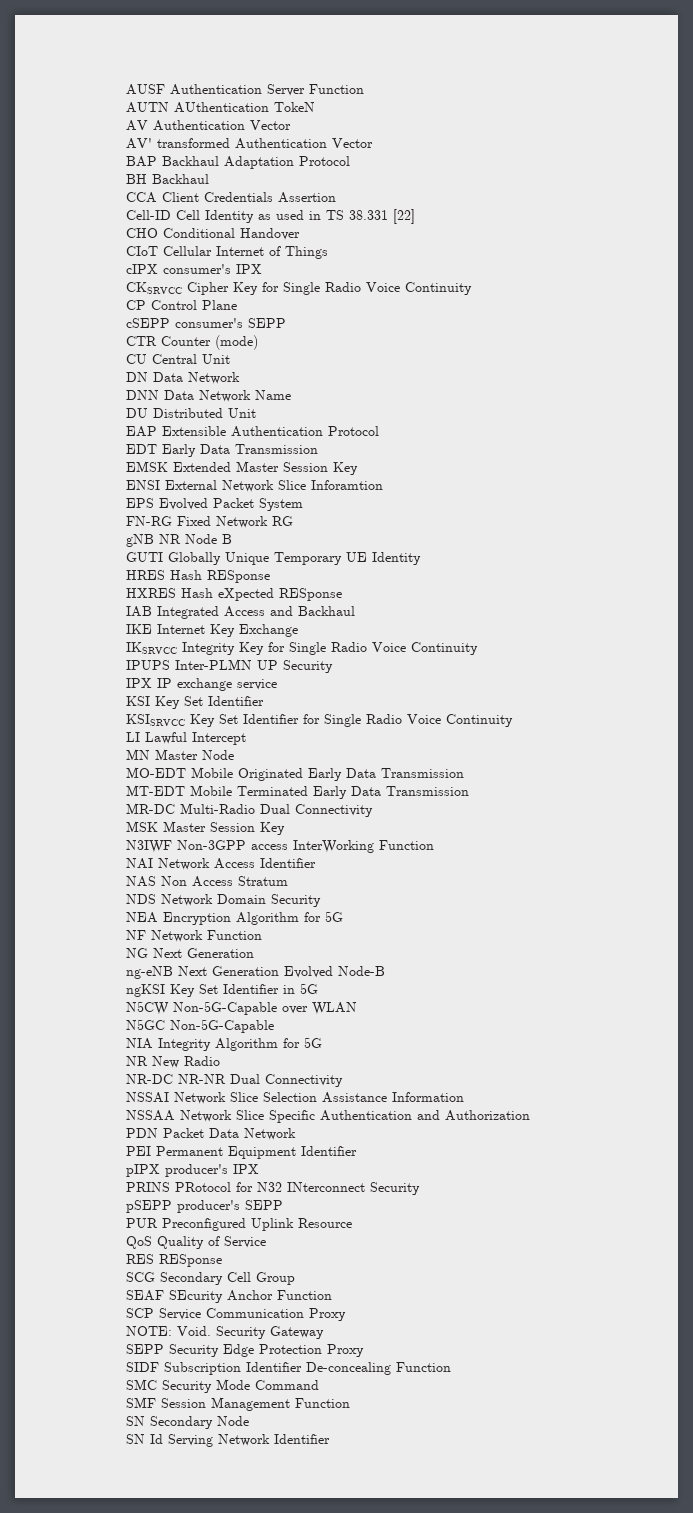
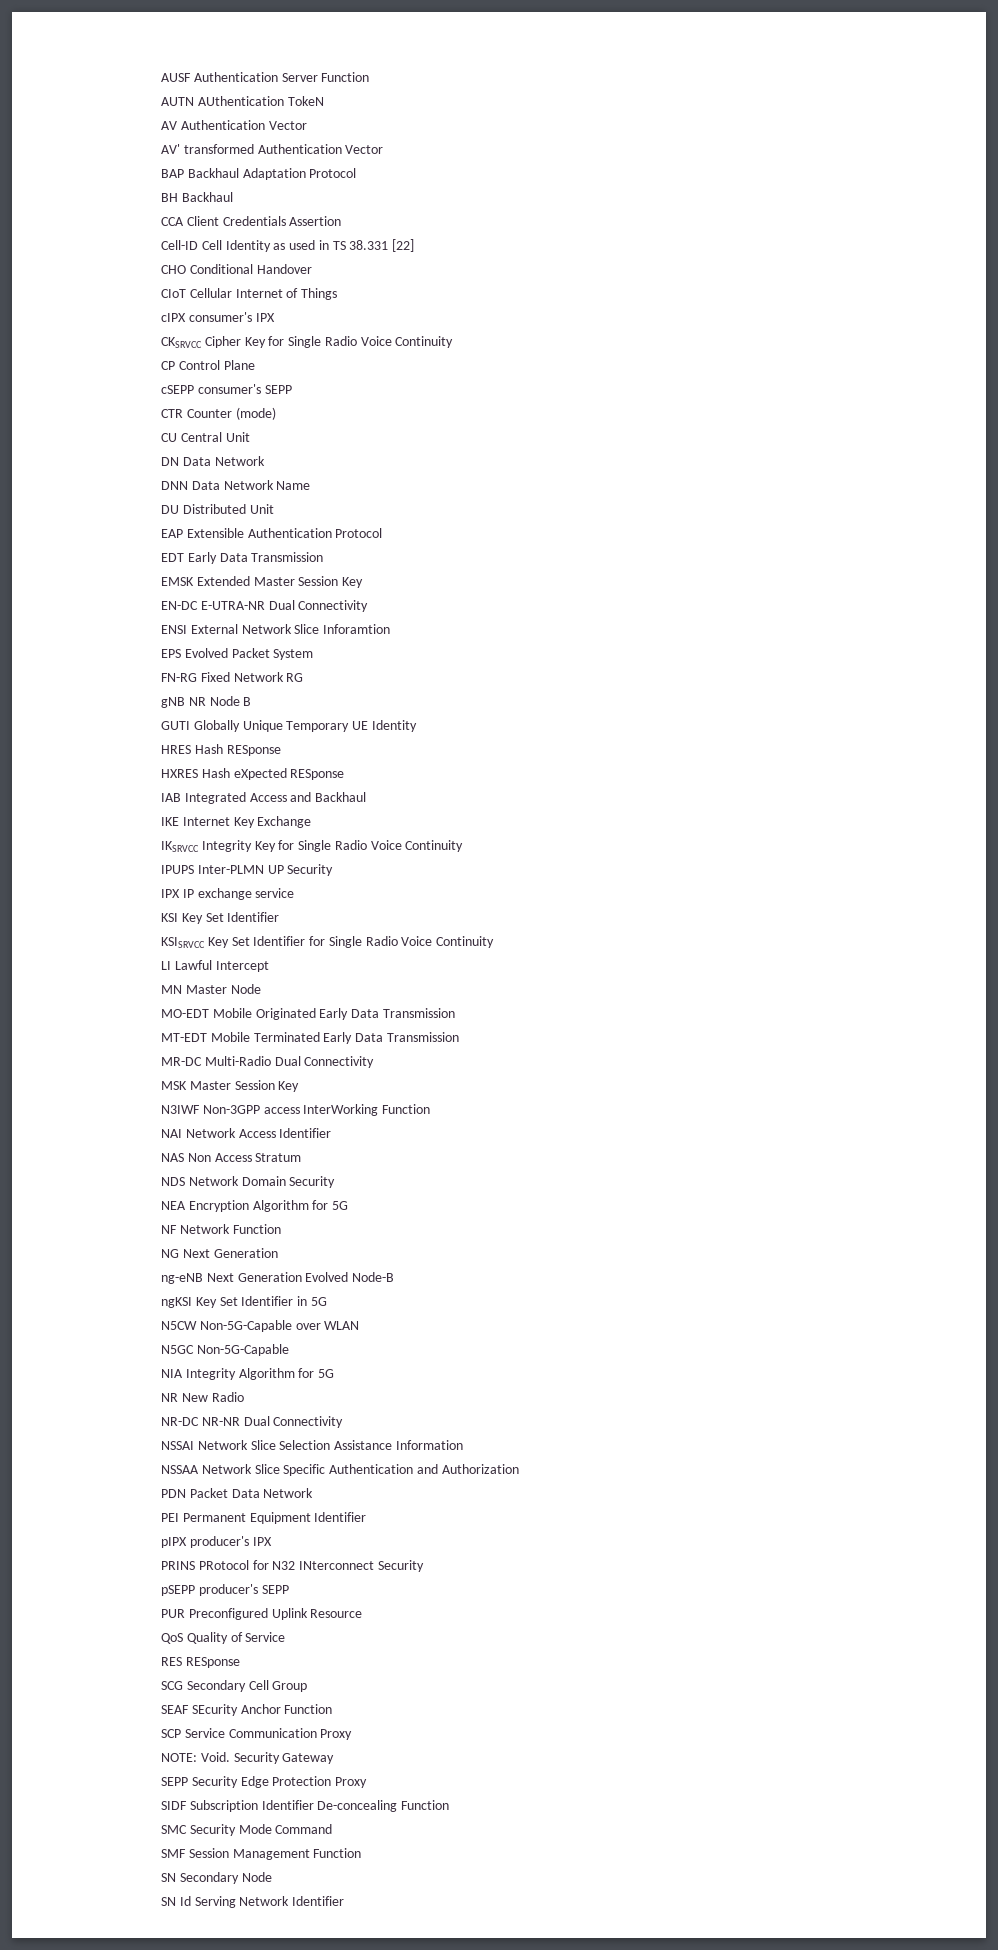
(358, 468) none -> [161,600,369,612] // EN-DC E-UTRA-NR Dual Connectivity

